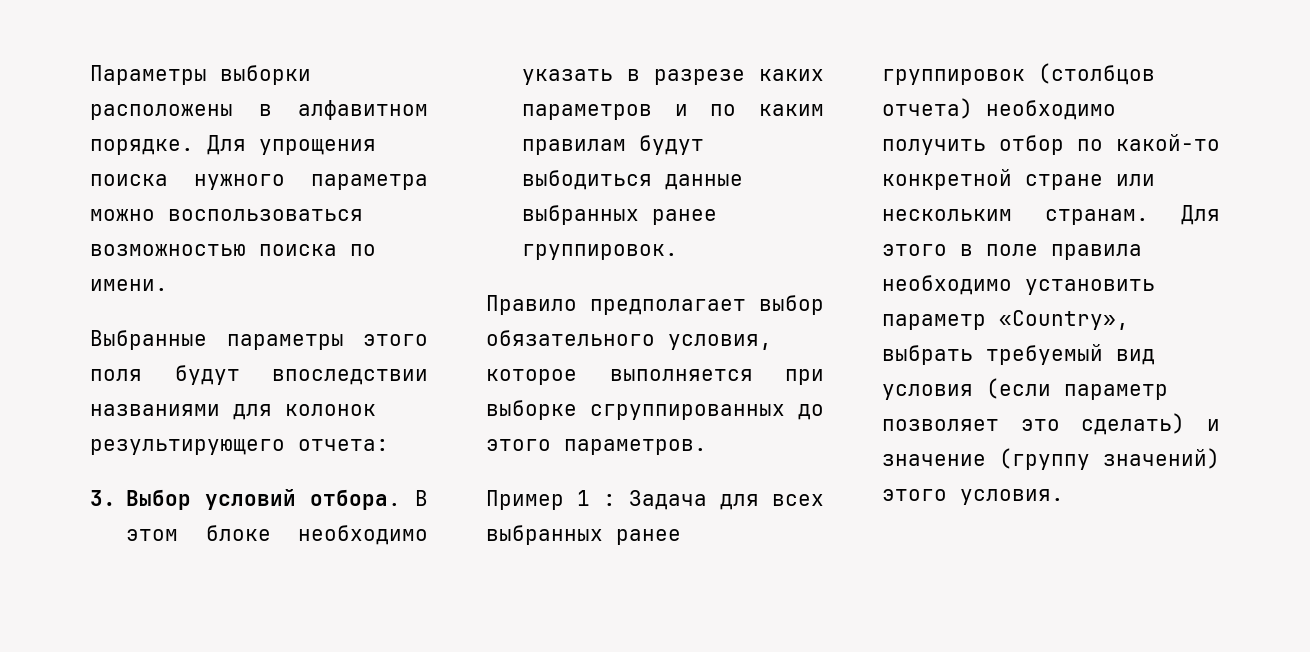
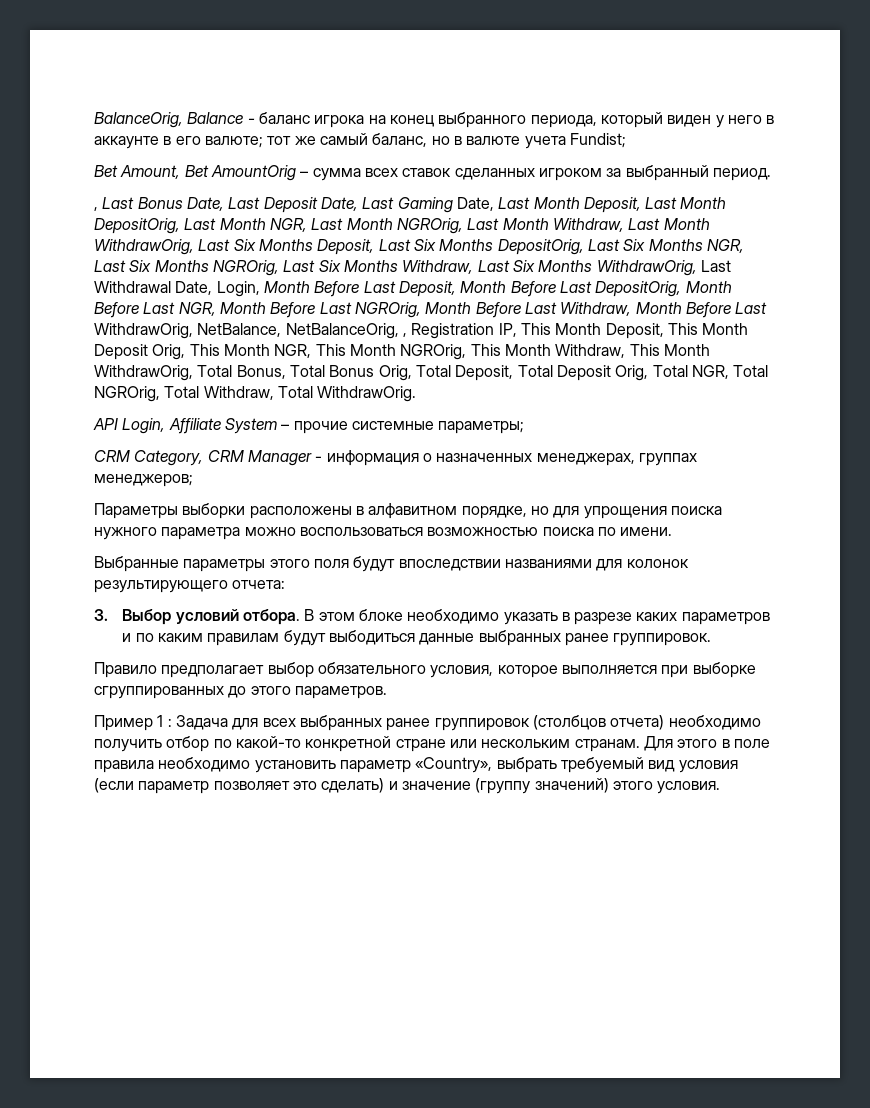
(90, 75) none -> [94,112,775,128] [94,133,626,149] [94,165,771,181] [94,197,727,213] [94,218,710,234] [94,239,744,255] [94,260,731,276] [94,281,732,297] [94,302,768,318] [94,323,749,339] [94,344,710,360] [94,365,769,381] [94,386,417,402] [93,418,525,434] [94,450,697,466] [94,474,193,487] BalanceOrig, Balance - баланс игрока на конец выбранного периода, который виден у него в аккаунте в его валюте; тот же самый баланс, но в валюте учета Fundist; // Bet Amount, Bet AmountOrig – сумма всех ставок сделанных игроком за выбранный период. // , Last Bonus Date, Last Deposit Date, Last Gaming Date, Last Month Deposit, Last Month DepositOrig, Last Month NGR, Last Month NGROrig, Last Month Withdraw, Last Month WithdrawOrig, Last Six Months Deposit, Last Six Months DepositOrig, Last Six Months NGR, Last Six Months NGROrig, Last Six Months Withdraw, Last Six Months WithdrawOrig, Last Withdrawal Date, Login, Month Before Last Deposit, Month Before Last DepositOrig, Month Before Last NGR, Month Before Last NGROrig, Month Before Last Withdraw, Month Before Last WithdrawOrig, NetBalance, NetBalanceOrig, , Registration IP, This Month Deposit, This Month Deposit Orig, This Month NGR, This Month NGROrig, This Month Withdraw, This Month WithdrawOrig, Total Bonus, Total Bonus Orig, Total Deposit, Total Deposit Orig, Total NGR, Total NGROrig, Total Withdraw, Total WithdrawOrig. // API Login, Affiliate System – прочие системные параметры; // CRM Category, CRM Manager - информация о назначенных менеджерах, группах менеджеров; //
[90,135,246,155] порядке. Для -> [461,506,580,519] порядке, но для

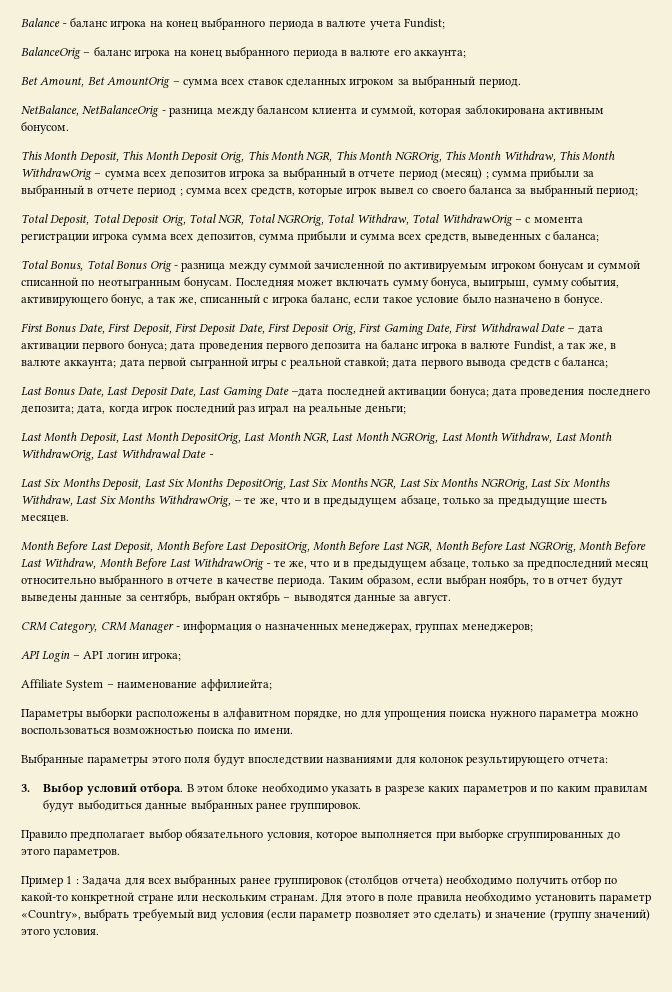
[94,112,183,128] BalanceOrig, -> (21, 22) none
[530,112,775,128] [94,133,626,149] периода, который виден у него в аккаунте в его валюте; тот же самый баланс, но в валюте учета Fundist; -> [268,18,446,30] [21,46,467,59] периода в валюте учета Fundist; // BalanceOrig – баланс игрока на конец выбранного периода в валюте его аккаунта;
[94,207,98,211] , -> [21,104,605,117] [21,121,69,134] [21,151,616,164] [21,167,594,180] [21,184,638,197] [21,214,583,227] [21,230,599,243] [21,259,640,272] [21,276,620,289] [21,293,603,306] [21,323,603,336] [21,339,616,352] [21,356,609,369] NetBalance, NetBalanceOrig - разница между балансом клиента и суммой, которая заблокирована активным бонусом. // This Month Deposit, This Month Deposit Orig, This Month NGR, This Month NGROrig, This Month Withdraw, This Month WithdrawOrig – сумма всех депозитов игрока за выбранный в отчете период (месяц) ; сумма прибыли за выбранный в отчете период ; сумма всех средств, которые игрок вывел со своего баланса за выбранный период; // Total Deposit, Total Deposit Orig, Total NGR, Total NGROrig, Total Withdraw, Total WithdrawOrig – с момента регистрации игрока сумма всех депозитов, сумма прибыли и сумма всех средств, выведенных с баланса; // Total Bonus, Total Bonus Orig - разница между суммой зачисленной по активируемым игроком бонусам и суммой списанной по неотыгранным бонусам. Последняя может включать сумму бонуса, выигрыш, сумму события, активирующего бонус, а так же, списанный с игрока баланс, если такое условие было назначено в бонусе. // First Bonus Date, First Deposit, First Deposit Date, First Deposit Orig, First Gaming Date, First Withdrawal Date – дата активации первого бонуса; дата проведения первого депозита на баланс игрока в валюте Fundist, а так же, в валюте аккаунта; дата первой сыгранной игры с реальной ставкой; дата первого вывода средств с баланса; //
[456,197,494,211] Date, -> [265,385,650,398] [21,403,407,415] Date –дата последней активации бонуса; дата проведения последнего депозита; дата, когда игрок последний раз играл на реальные деньги; //
(231, 245) none -> [120,449,214,458] [21,479,42,488] Withdrawal Date - // Last
[700,260,731,272] [94,281,260,297] Last Withdrawal Date, Login, -> [233,494,607,507] [21,515,69,523] – те же, что и в предыдущем абзаце, только за предыдущие шесть месяцев. //
[94,323,749,339] [94,344,710,360] [94,365,769,381] [94,386,417,402] [93,418,525,434] WithdrawOrig, NetBalance, NetBalanceOrig, , Registration IP, This Month Deposit, This Month Deposit Orig, This Month NGR, This Month NGROrig, This Month Withdraw, This Month WithdrawOrig, Total Bonus, Total Bonus Orig, Total Deposit, Total Deposit Orig, Total NGR, Total NGROrig, Total Withdraw, Total WithdrawOrig. // API Login, Affiliate System – прочие системные параметры; -> [192,557,649,570] [21,574,623,587] [21,591,451,604] WithdrawOrig - те же, что и в предыдущем абзаце, только за предпоследний месяц относительно выбранного в отчете в качестве периода. Таким образом, если выбран ноябрь, то в отчет будут выведены данные за сентябрь, выбран октябрь – выводятся данные за август.
(193, 480) none -> [21,650,181,662] [21,679,272,691] // API Login – API логин игрока; // Affiliate System – наименование аффилиейта;

